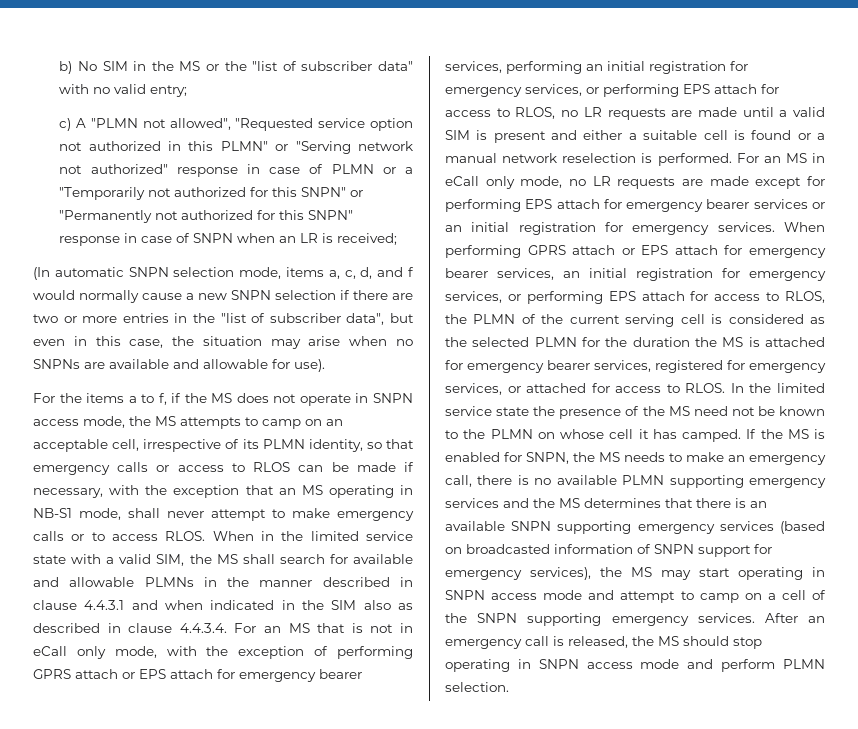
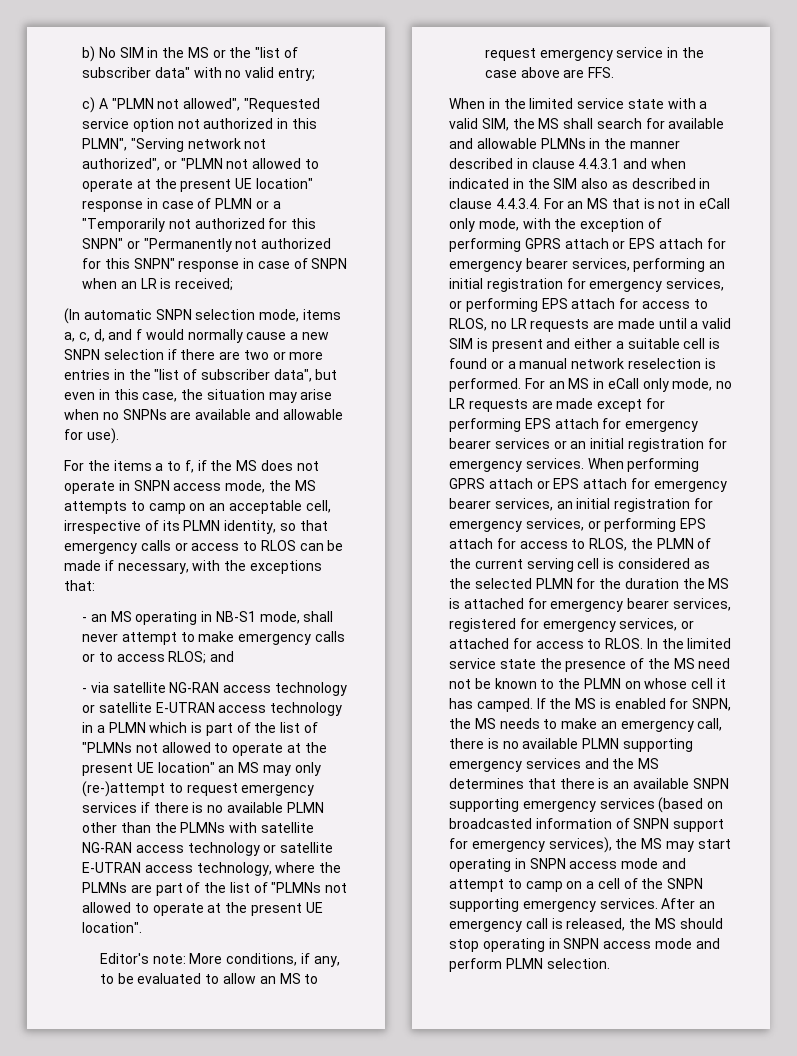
[220,141,289,151] PLMN" or -> [81,138,127,151] PLMN",
[90,164,168,174] authorized" -> [81,158,319,171] [81,178,313,192] authorized", or "PLMN not allowed to operate at the present UE location"
[173,485,274,498] exception that -> [249,560,322,574] [64,580,95,591] [81,617,87,622] exceptions that: // -
[165,531,206,541] RLOS. -> [168,651,235,664] [81,682,347,696] [81,702,343,716] [81,722,318,736] [81,742,327,756] [81,762,321,776] [81,781,315,797] [81,802,324,813] [81,822,314,833] [81,842,334,856] [81,862,342,876] [81,882,348,896] [81,902,323,916] [81,922,142,933] [99,953,340,967] [99,973,319,984] [484,47,705,61] [484,67,615,78] RLOS; and // - via satellite NG-RAN access technology or satellite E-UTRAN access technology in a PLMN which is part of the list of "PLMNs not allowed to operate at the present UE location" an MS may only (re-)attempt to request emergency services if there is no available PLMN other than the PLMNs with satellite NG-RAN access technology or satellite E-UTRAN access technology, where the PLMNs are part of the list of "PLMNs not allowed to operate at the present UE location". // Editor's note: More conditions, if any, to be evaluated to allow an MS to request emergency service in the case above are FFS. //

